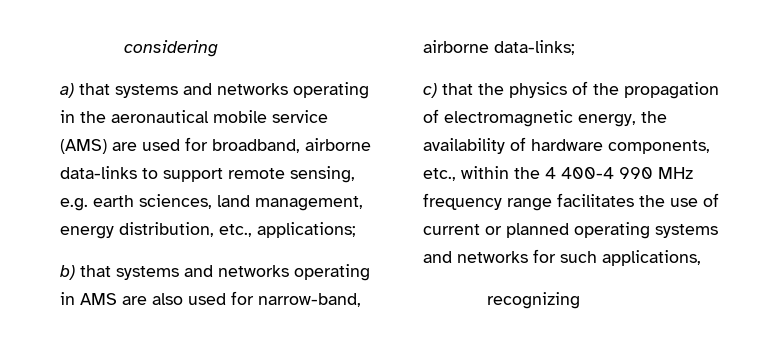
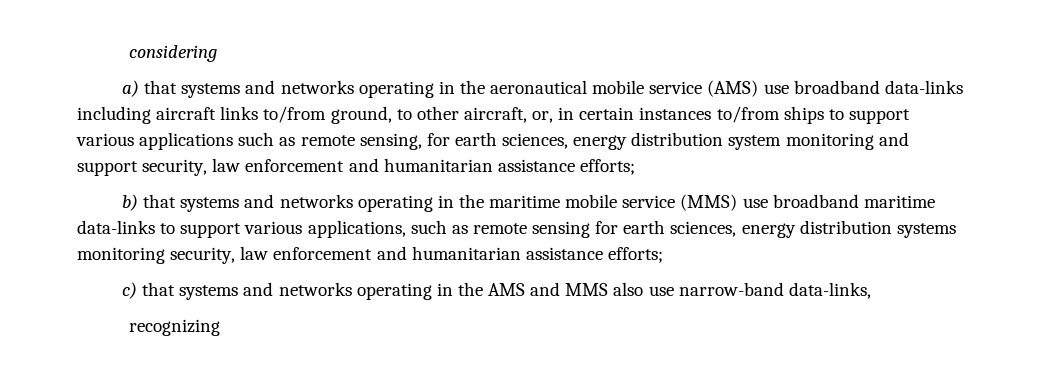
[112,137,371,153] [60,166,223,182] are used for broadband, airborne data-links to support -> [763,80,963,94] [77,106,910,124] [76,132,296,150] use broadband data-links including aircraft links to/from ground, to other aircraft, or, in certain instances to/from ships to support various applications such as
[60,194,363,211] [60,222,356,239] e.g. earth sciences, land management, energy distribution, etc., applications; -> [426,132,909,150] [77,158,635,176] for earth sciences, energy distribution system monitoring and support security, law enforcement and humanitarian assistance efforts;
[80,291,361,307] [423,40,575,55] [423,81,719,99] [423,109,667,127] [423,137,710,154] [423,166,693,181] [423,193,719,211] [423,222,718,239] [423,249,701,266] AMS are also used for narrow-band, airborne data-links; // c) that the physics of the propagation of electromagnetic energy, the availability of hardware components, etc., within the 4 400-4 990 MHz frequency range facilitates the use of current or planned operating systems and networks for such applications, -> [458,194,935,211] [77,220,956,238] [77,246,663,264] [121,282,871,300] the maritime mobile service (MMS) use broadband maritime data-links to support various applications, such as remote sensing for earth sciences, energy distribution systems monitoring security, law enforcement and humanitarian assistance efforts; // c) that systems and networks operating in the AMS and MMS also use narrow-band data-links,

